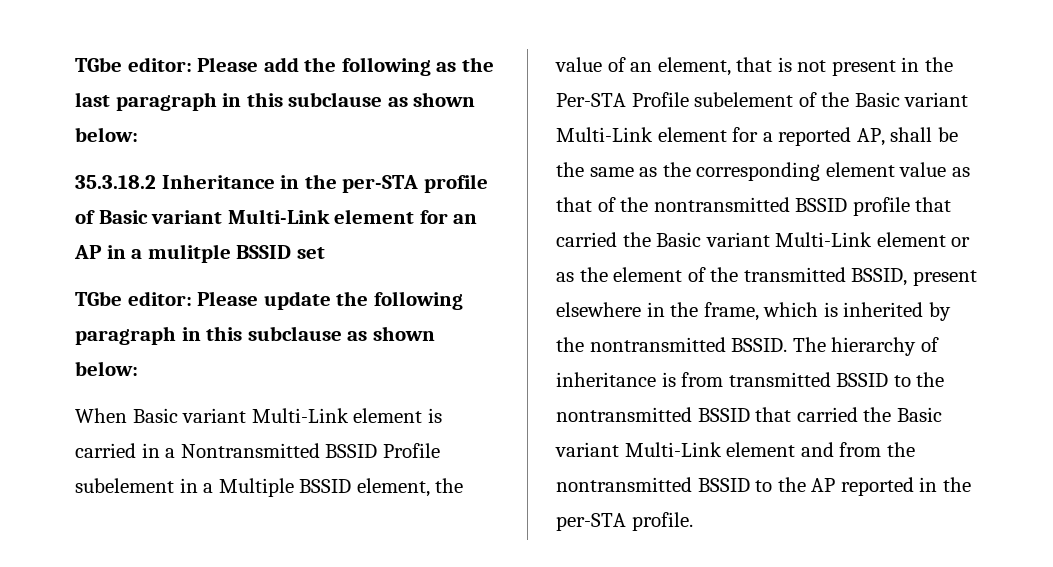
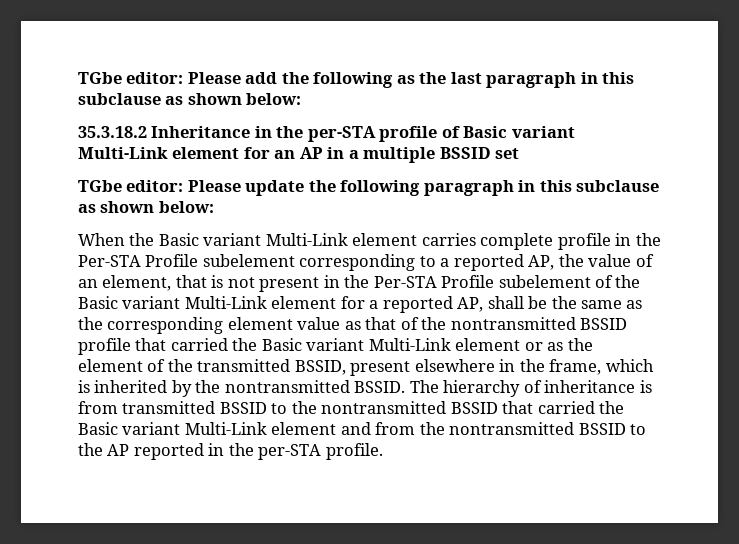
[147,244,231,263] mulitple -> [363,147,436,163] multiple
[132,408,442,423] [75,443,440,458] [75,478,430,497] Basic variant Multi-Link element is carried in a Nontransmitted BSSID Profile subelement in a Multiple BSSID element, -> [129,233,661,250] [78,254,555,271] the Basic variant Multi-Link element carries complete profile in the Per-STA Profile subelement corresponding to a reported AP,

